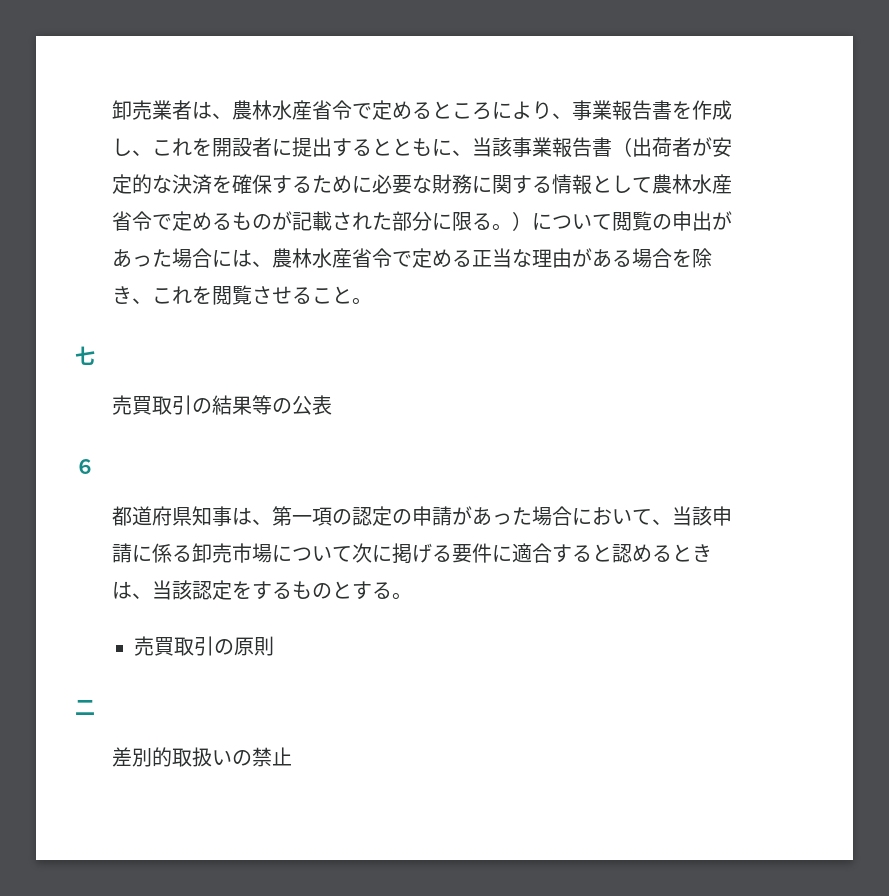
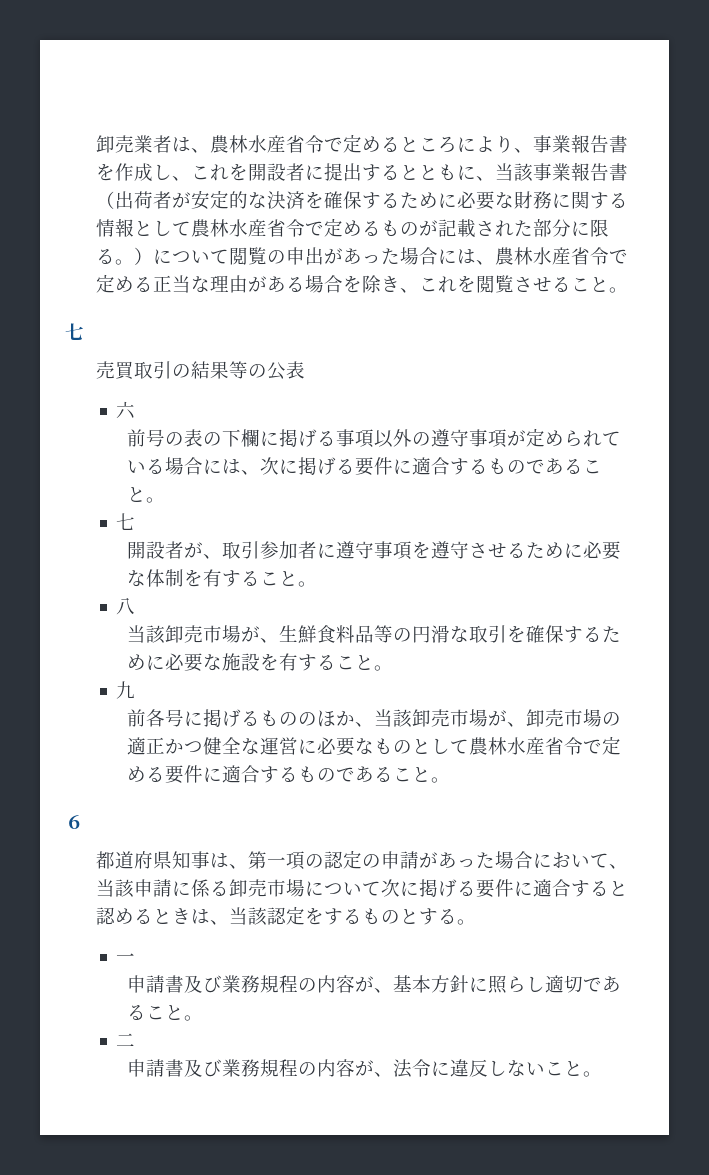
(333, 405) none -> [116,401,136,419] [127,428,622,448] [127,457,603,476] [127,487,166,503] [116,513,136,530] [127,541,622,560] [127,569,318,587] [116,597,136,615] [127,625,622,644] [127,653,394,672] [116,681,136,699] [127,709,622,728] [127,736,622,756] [127,765,451,784] // 六 // 前号の表の下欄に掲げる事項以外の遵守事項が定められている場合には、次に掲げる要件に適合するものであること。 // 七 // 開設者が、取引参加者に遵守事項を遵守させるために必要な体制を有すること。 // 八 // 当該卸売市場が、生鮮食料品等の円滑な取引を確保するために必要な施設を有すること。 // 九 // 前各号に掲げるもののほか、当該卸売市場が、卸売市場の適正かつ健全な運営に必要なものとして農林水産省令で定める要件に適合するものであること。
[134,636,275,656] [75,700,95,715] [112,747,293,767] 売買取引の原則 // 二 // 差別的取扱いの禁止 -> [116,953,136,963] [127,975,622,994] [127,1005,204,1021] [116,1033,136,1047] [127,1059,603,1078] 一 // 申請書及び業務規程の内容が、基本方針に照らし適切であること。 // 二 // 申請書及び業務規程の内容が、法令に違反しないこと。

